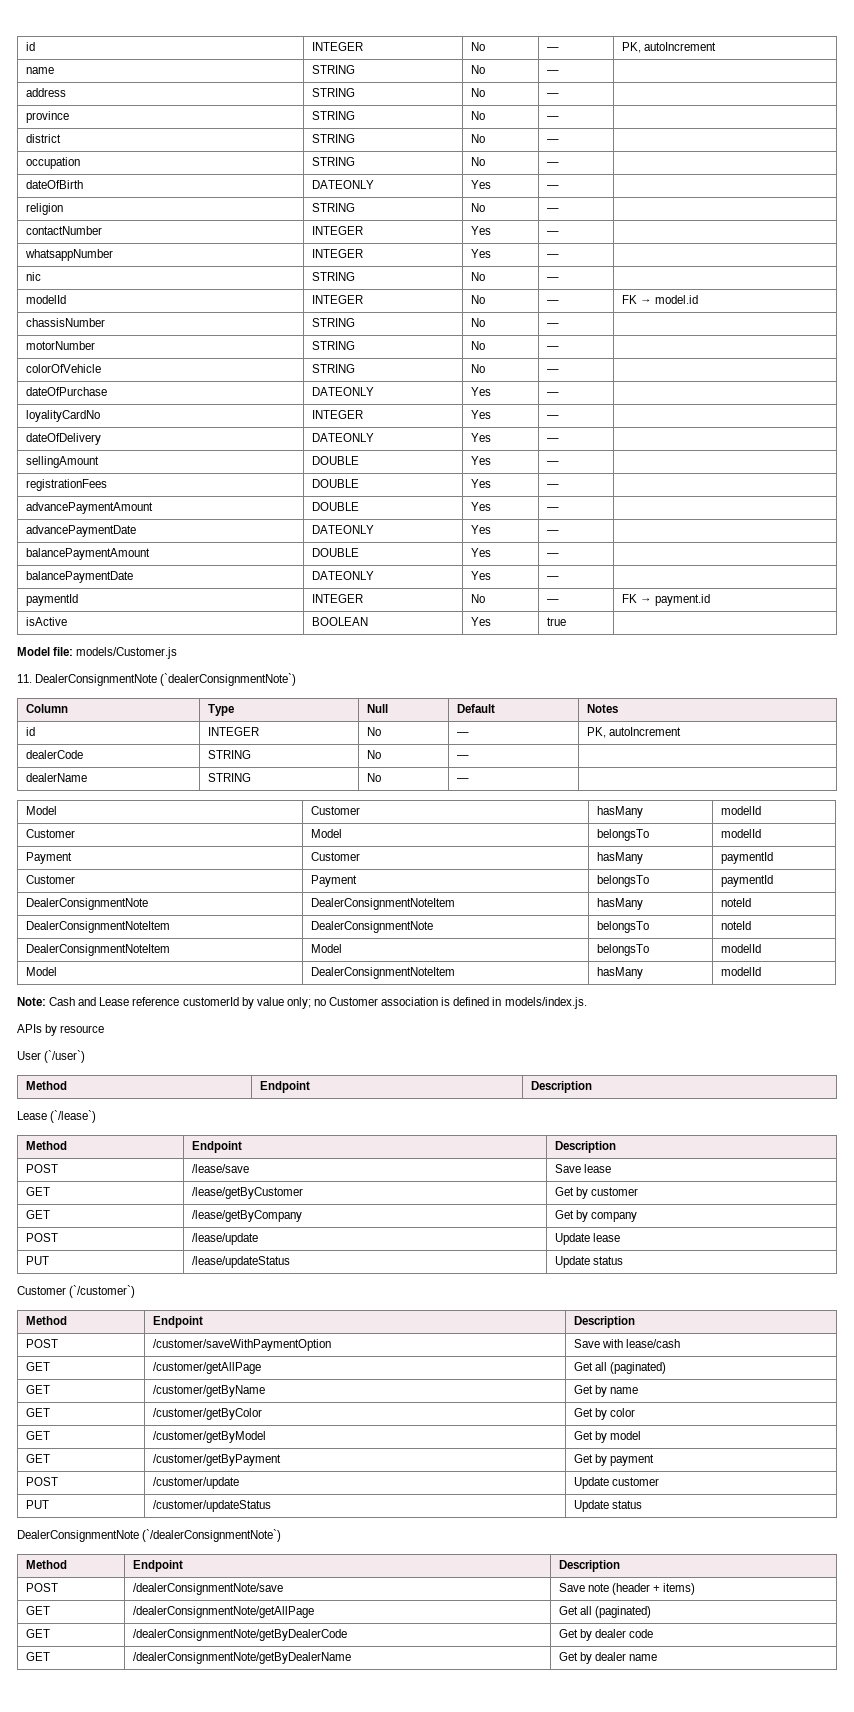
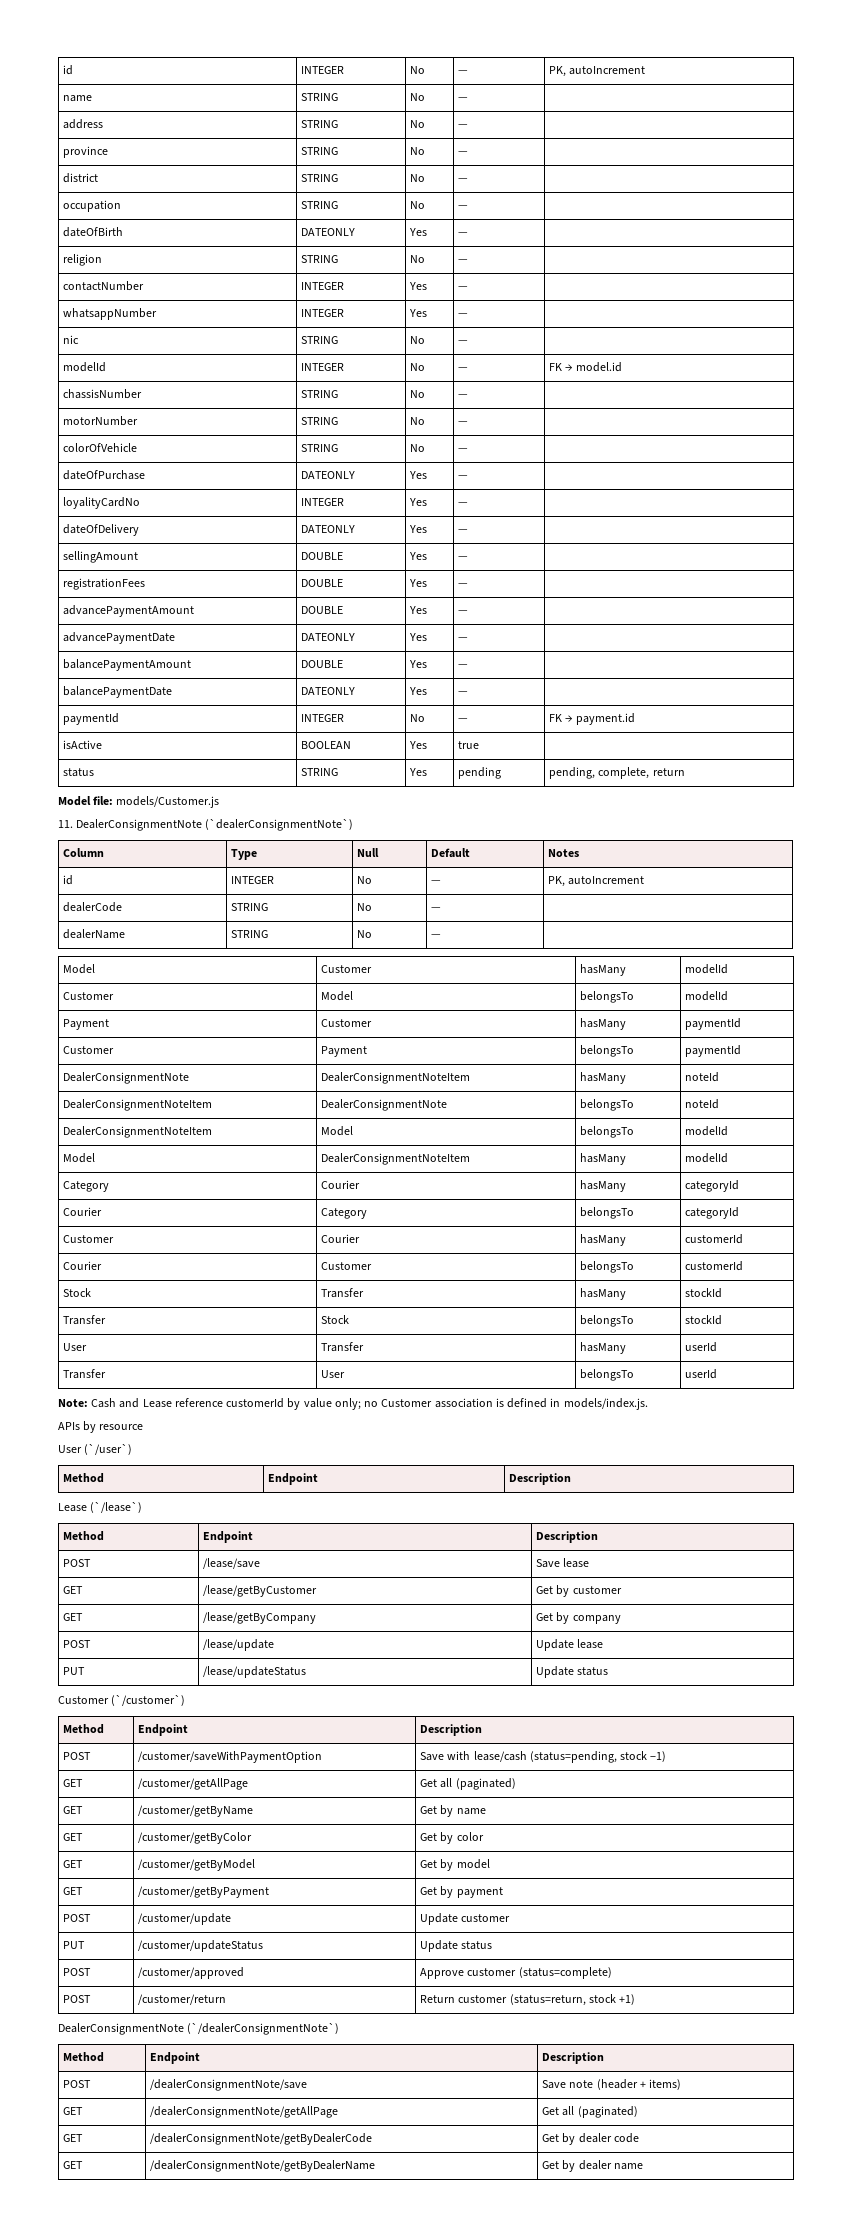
(566, 621) none -> [63,768,95,777] [301,768,339,776] [409,768,428,776] [458,767,502,779] [549,767,685,779] // status | STRING | Yes | pending | pending, complete, return
(761, 971) none -> [63,1181,110,1192] [321,1180,361,1189] [580,1180,627,1192] [685,1180,740,1192] [63,1207,103,1216] [321,1208,368,1219] [580,1207,635,1219] [685,1207,740,1219] [63,1235,115,1243] [321,1234,361,1243] [580,1234,627,1246] [685,1234,744,1244] [63,1261,103,1270] [321,1262,373,1270] [580,1261,635,1273] [685,1261,744,1271] [63,1288,92,1297] [321,1288,365,1298] [580,1288,627,1300] [685,1288,723,1298] [63,1315,107,1325] [321,1315,350,1324] [580,1315,635,1327] [685,1315,723,1325] [63,1343,88,1351] [321,1342,365,1352] [580,1342,627,1354] [685,1342,718,1352] [63,1369,107,1379] [321,1370,346,1378] [580,1369,635,1381] [685,1369,718,1379] // Category | Courier | hasMany | categoryId // Courier | Category | belongsTo | categoryId // Customer | Courier | hasMany | customerId // Courier | Customer | belongsTo | customerId // Stock | Transfer | hasMany | stockId // Transfer | Stock | belongsTo | stockId // User | Transfer | hasMany | userId // Transfer | User | belongsTo | userId
(680, 1343) none -> [529,1751,667,1763] (status=pending, stock −1)
(642, 1504) none -> [63,1968,92,1976] [138,1967,245,1979] [420,1967,612,1979] [63,1995,92,2003] [138,1994,227,2005] [420,1994,636,2006] // POST | /customer/approved | Approve customer (status=complete) // POST | /customer/return | Return customer (status=return, stock +1)

